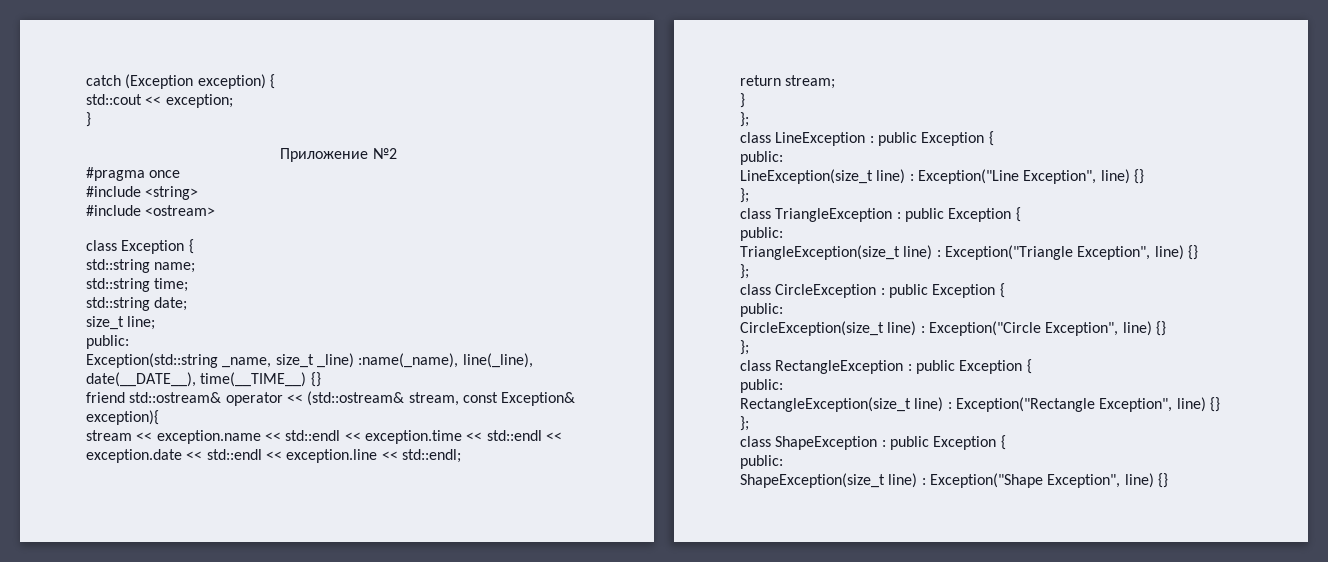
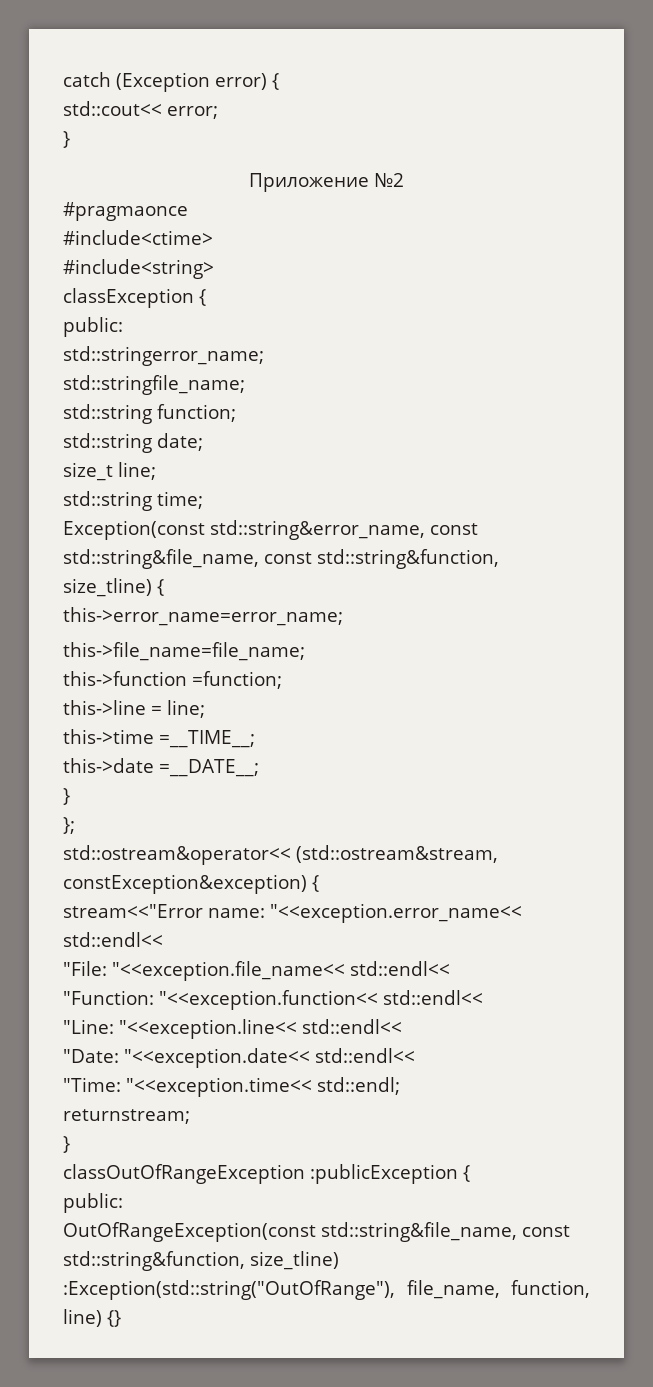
[197,74,275,89] [86,94,233,108] exception) { // std::cout << exception; -> [215,73,279,90] [63,101,218,119] error) { // std::cout<< error;
[86,167,181,181] [86,186,199,200] [86,205,216,216] [86,239,194,254] [86,259,196,273] [86,278,189,292] #pragma once // #include <string> // #include <ostream> // class Exception { // std::string name; // std::string time; -> [63,202,188,221] [63,230,213,245] [63,259,214,279] [63,288,206,308] [63,317,123,337] [63,346,264,366] [63,375,245,395] [63,404,236,424] #pragmaonce // #include<ctime> // #include<string> // classException { // public: // std::stringerror_name; // std::stringfile_name; // std::string function;
[86,335,129,349] [86,353,533,368] [86,372,321,387] [86,391,576,406] [86,410,159,425] [86,430,562,444] [86,449,461,463] [740,75,836,89] [740,93,745,108] [740,112,749,127] [740,131,994,146] [740,151,783,165] [740,169,1144,184] [740,188,749,203] [740,207,1021,222] [740,227,783,241] [740,245,1198,260] [740,264,749,279] [740,283,1005,298] [740,303,783,317] [740,321,1166,336] [740,340,749,355] [740,359,1032,374] [740,379,783,393] [740,397,1220,412] [740,416,749,431] [740,435,1006,450] [740,455,783,469] [740,473,1121,488] public: // Exception(std::string _name, size_t _line) :name(_name), line(_line), date(__DATE__), time(__TIME__) {} // friend std::ostream& operator << (std::ostream& stream, const Exception& exception){ // stream << exception.name << std::endl << exception.time << std::endl << exception.date << std::endl << exception.line << std::endl; // return stream; // } // }; // class LineException : public Exception { // public: // LineException(size_t line) : Exception("Line Exception", line) {} // }; // class TriangleException : public Exception { // public: // TriangleException(size_t line) : Exception("Triangle Exception", line) {} // }; // class CircleException : public Exception { // public: // CircleException(size_t line) : Exception("Circle Exception", line) {} // }; // class RectangleException : public Exception { // public: // RectangleException(size_t line) : Exception("Rectangle Exception", line) {} // }; // class ShapeException : public Exception { // public: // ShapeException(size_t line) : Exception("Shape Exception", -> [63,491,203,511] [63,520,478,540] [63,549,499,569] [63,578,164,597] [63,607,343,626] [63,642,305,661] [63,671,282,689] [63,700,205,718] [63,729,255,748] [63,758,259,777] [63,788,70,805] [63,817,75,834] [63,845,498,865] [63,874,319,894] [63,903,522,923] [63,932,163,947] [63,961,450,981] [63,990,483,1010] [63,1019,402,1039] [63,1048,415,1068] [63,1077,400,1097] [63,1109,190,1124] [63,1136,70,1153] [63,1164,470,1184] [63,1193,123,1213] [63,1222,570,1242] [63,1251,339,1271] [63,1280,590,1300] std::string time; // Exception(const std::string&error_name, const std::string&file_name, const std::string&function, size_tline) { // this->error_name=error_name; // this->file_name=file_name; // this->function =function; // this->line = line; // this->time =__TIME__; // this->date =__DATE__; // } // }; // std::ostream&operator<< (std::ostream&stream, constException&exception) { // stream<<"Error name: "<<exception.error_name<< std::endl<< // "File: "<<exception.file_name<< std::endl<< // "Function: "<<exception.function<< std::endl<< // "Line: "<<exception.line<< std::endl<< // "Date: "<<exception.date<< std::endl<< // "Time: "<<exception.time<< std::endl; // returnstream; // } // classOutOfRangeException :publicException { // public: // OutOfRangeException(const std::string&file_name, const std::string&function, size_tline) :Exception(std::string("OutOfRange"), file_name, function,

